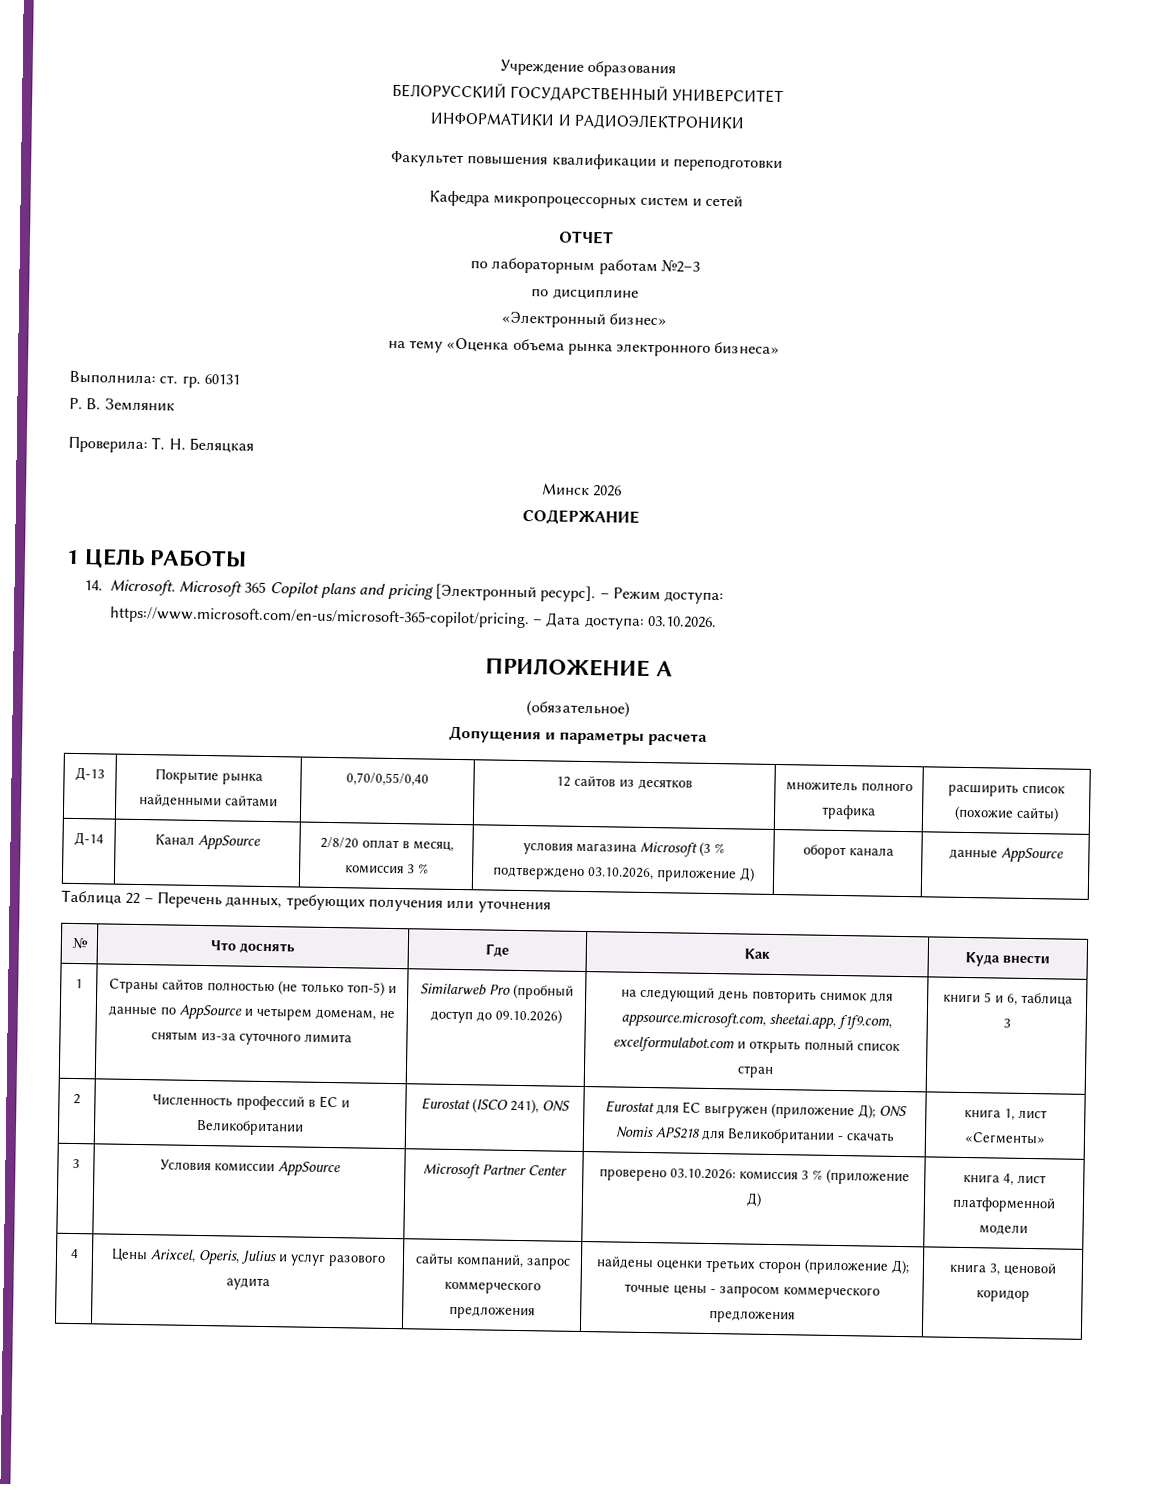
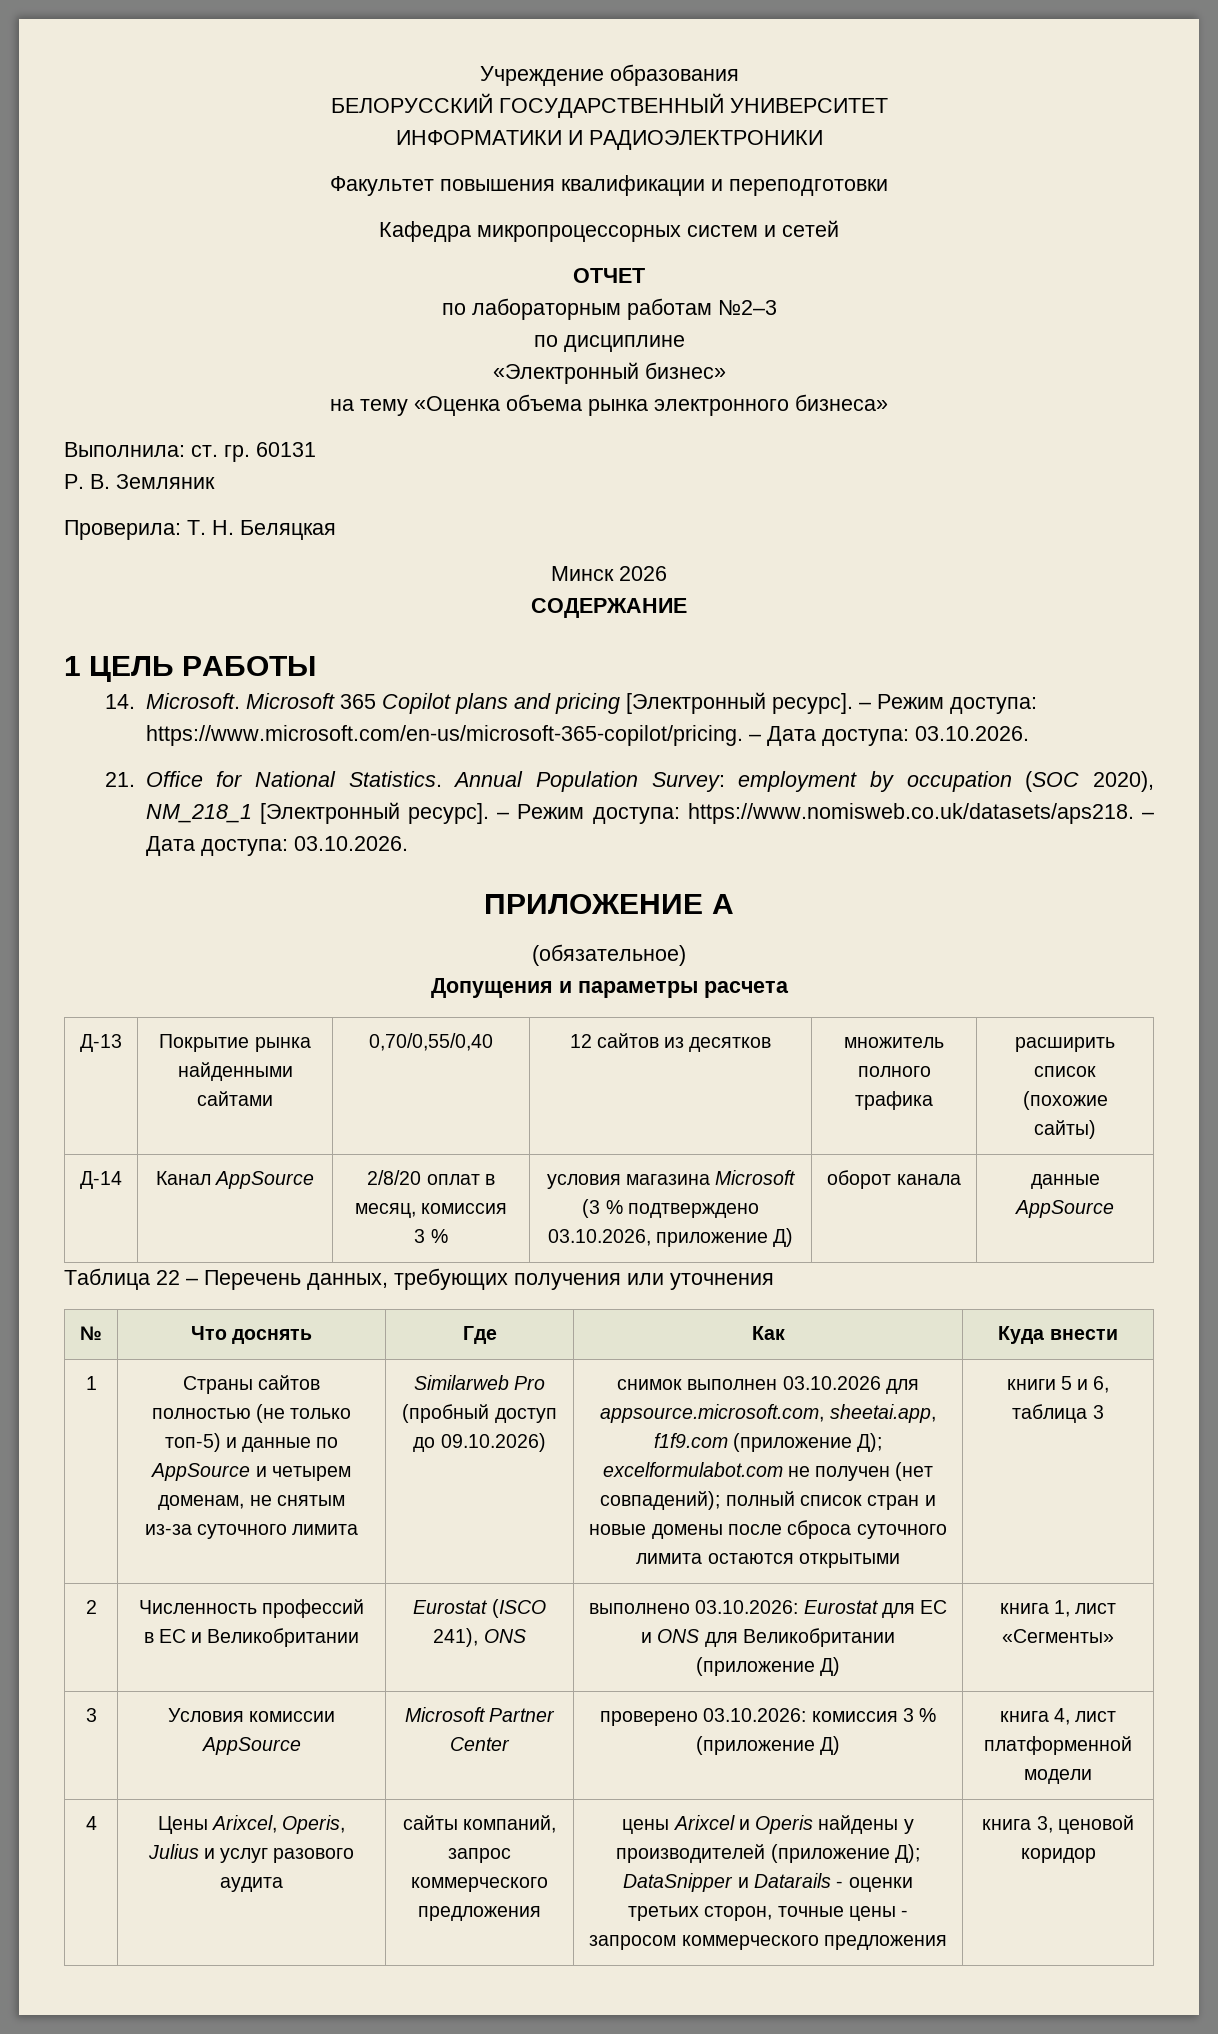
(718, 622) none -> [104,771,1154,792] [145,802,1154,824] [145,836,408,856] // 21. Office for National Statistics. Annual Population Survey: employment by occupation (SOC 2020), NM_218_1 [Электронный ресурс]. – Режим доступа: https://www.nomisweb.co.uk/datasets/aps218. – Дата доступа: 03.10.2026.
[621,986,894,1004] [620,1011,892,1030] [612,1036,900,1054] [737,1065,775,1078] на следующий день повторить снимок для appsource.microsoft.com, sheetai.app, f1f9.com, excelformulabot.com и открыть полный список стран -> [617,1376,919,1394] [600,1404,936,1423] [653,1433,883,1452] [602,1462,934,1481] [600,1491,936,1510] [589,1520,947,1539] [636,1553,900,1568] снимок выполнен 03.10.2026 для appsource.microsoft.com, sheetai.app, f1f9.com (приложение Д); excelformulabot.com не получен (нет совпадений); полный список стран и новые домены после сброса суточного лимита остаются открытыми
(570, 1106) none -> [588,1600,799,1614] выполнено 03.10.2026:
[703,1102,907,1120] [614,1126,895,1144] выгружен (приложение Д); ONS Nomis APS218 для Великобритании - скачать -> [641,1628,895,1647] [695,1657,841,1676] и ONS для Великобритании (приложение Д)
[595,1256,910,1275] найдены оценки третьих сторон (приложение Д); -> [622,1815,914,1834] [616,1844,920,1863] [623,1873,913,1892] [627,1906,773,1921] цены Arixcel и Operis найдены у производителей (приложение Д); DataSnipper и Datarails - оценки третьих сторон,

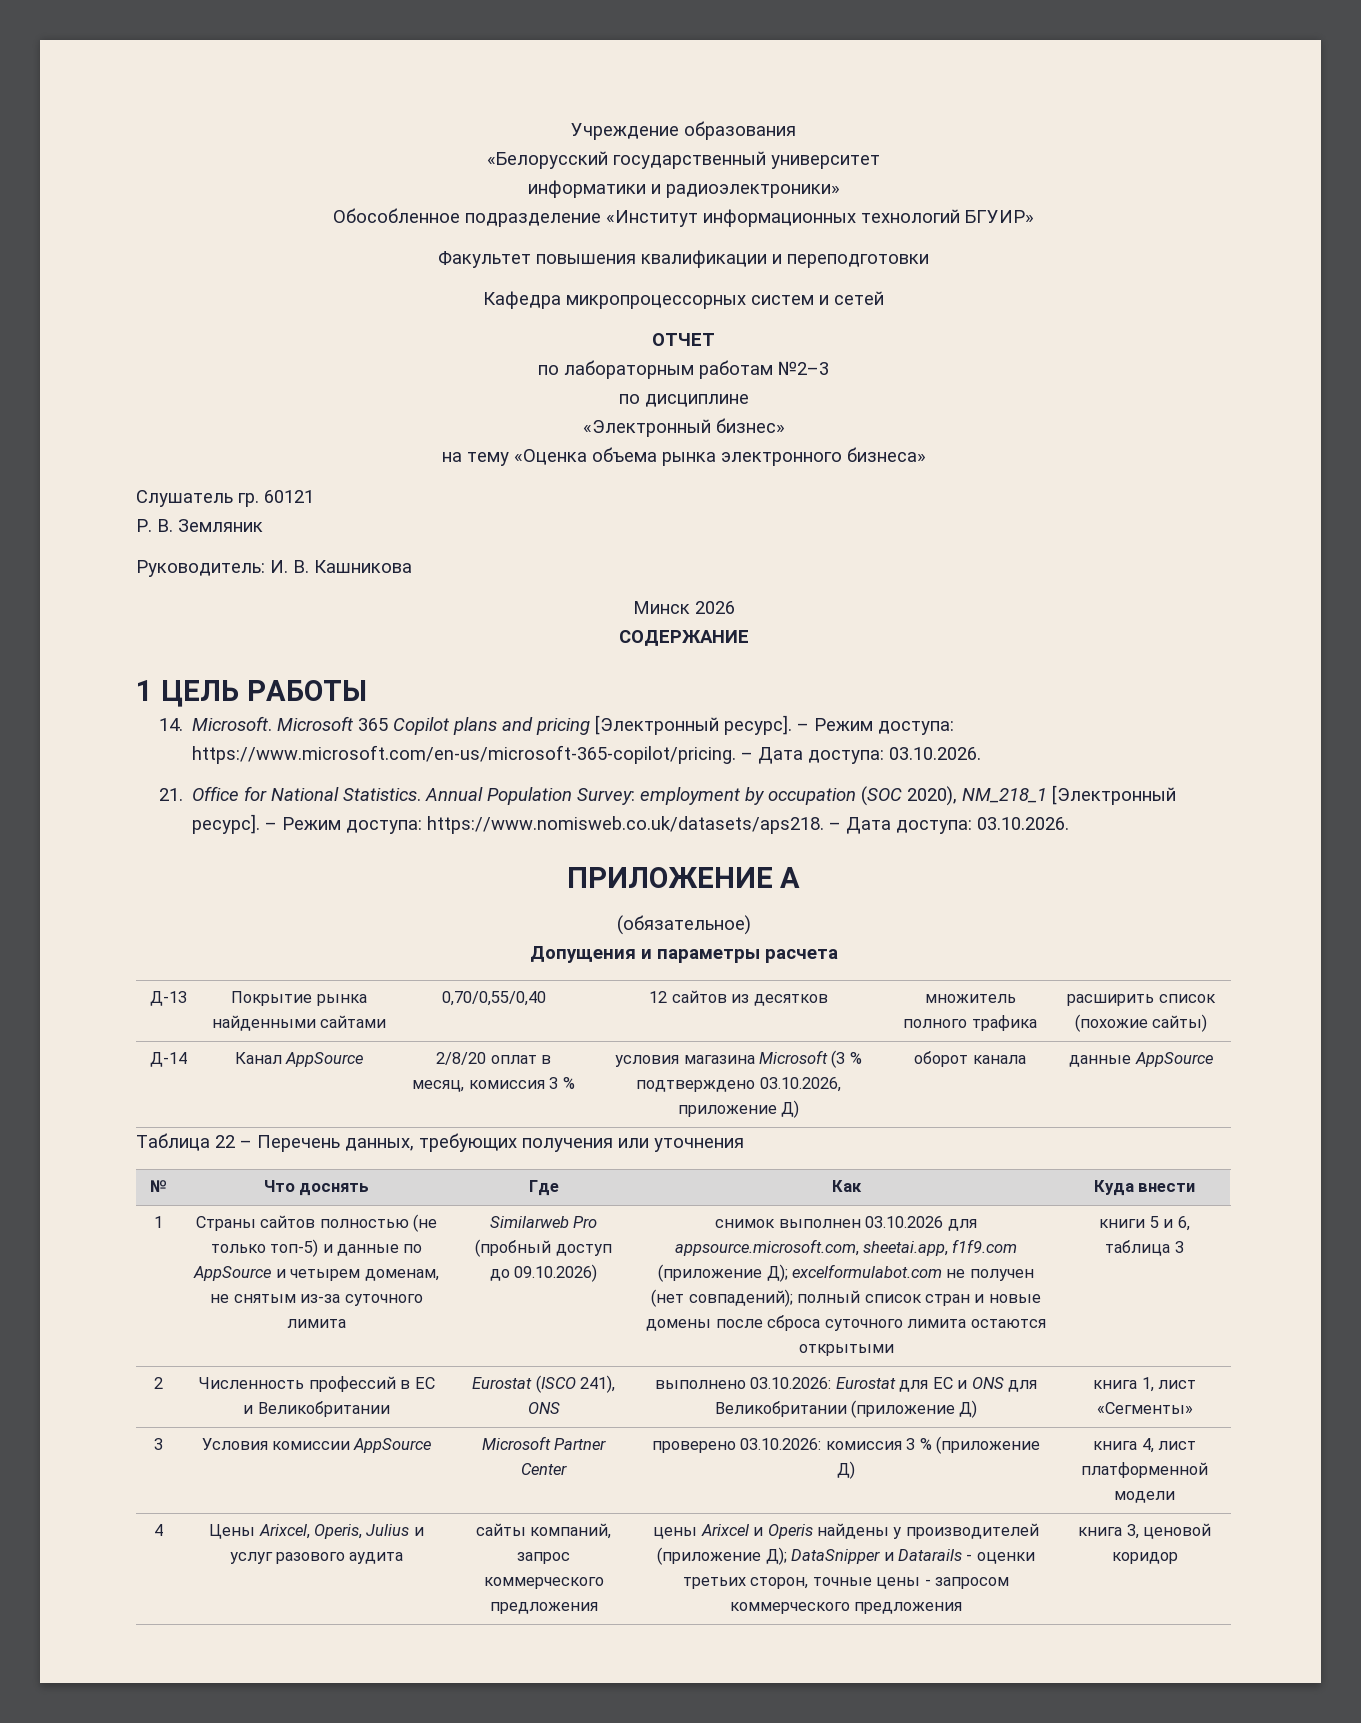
[330,93,888,118] [395,130,823,150] БЕЛОРУССКИЙ ГОСУДАРСТВЕННЫЙ УНИВЕРСИТЕТ // ИНФОРМАТИКИ И РАДИОЭЛЕКТРОНИКИ -> [487,151,880,169] [527,180,840,198] [333,208,1034,227] «Белорусский государственный университет // информатики и радиоэлектроники» // Обособленное подразделение «Институт информационных технологий БГУИР»
[64,442,316,462] Выполнила: ст. гр. 60131 -> [136,490,314,507] Слушатель гр. 60121
[64,520,336,540] Проверила: Т. Н. Беляцкая -> [136,560,412,577] Руководитель: И. В. Кашникова

